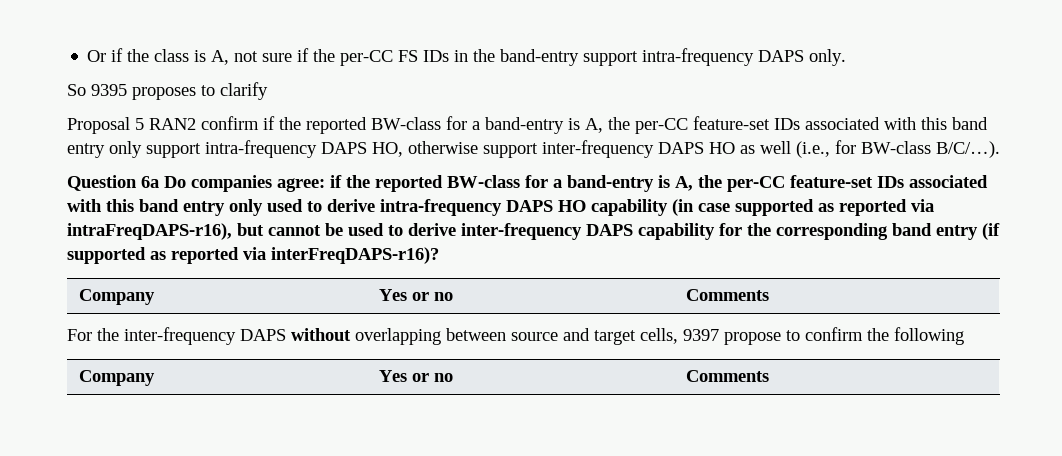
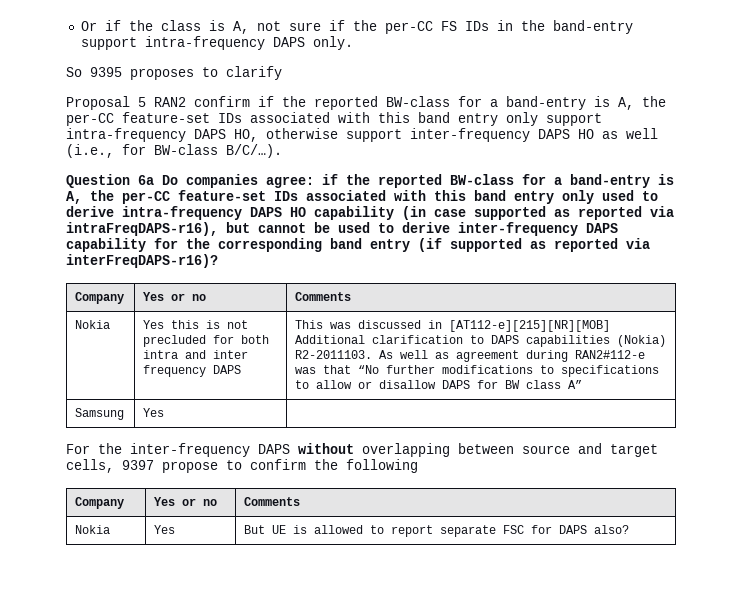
(770, 295) none -> [75,320,111,329] [143,320,249,329] [143,335,270,347] [143,350,249,359] [143,365,242,377] [295,320,611,332] [295,335,667,347] [295,350,646,362] [295,365,660,377] [295,380,583,389] [75,408,125,420] [143,408,165,417] // Nokia | Yes this is not precluded for both intra and inter frequency DAPS | This was discussed in [AT112-e][215][NR][MOB] Additional clarification to DAPS capabilities (Nokia) R2-2011103. As well as agreement during RAN2#112-e was that “No further modifications to specifications to allow or disallow DAPS for BW class A” // Samsung | Yes |
(770, 376) none -> [75,525,111,534] [154,525,176,534] [244,525,630,537] // Nokia | Yes | But UE is allowed to report separate FSC for DAPS also?

